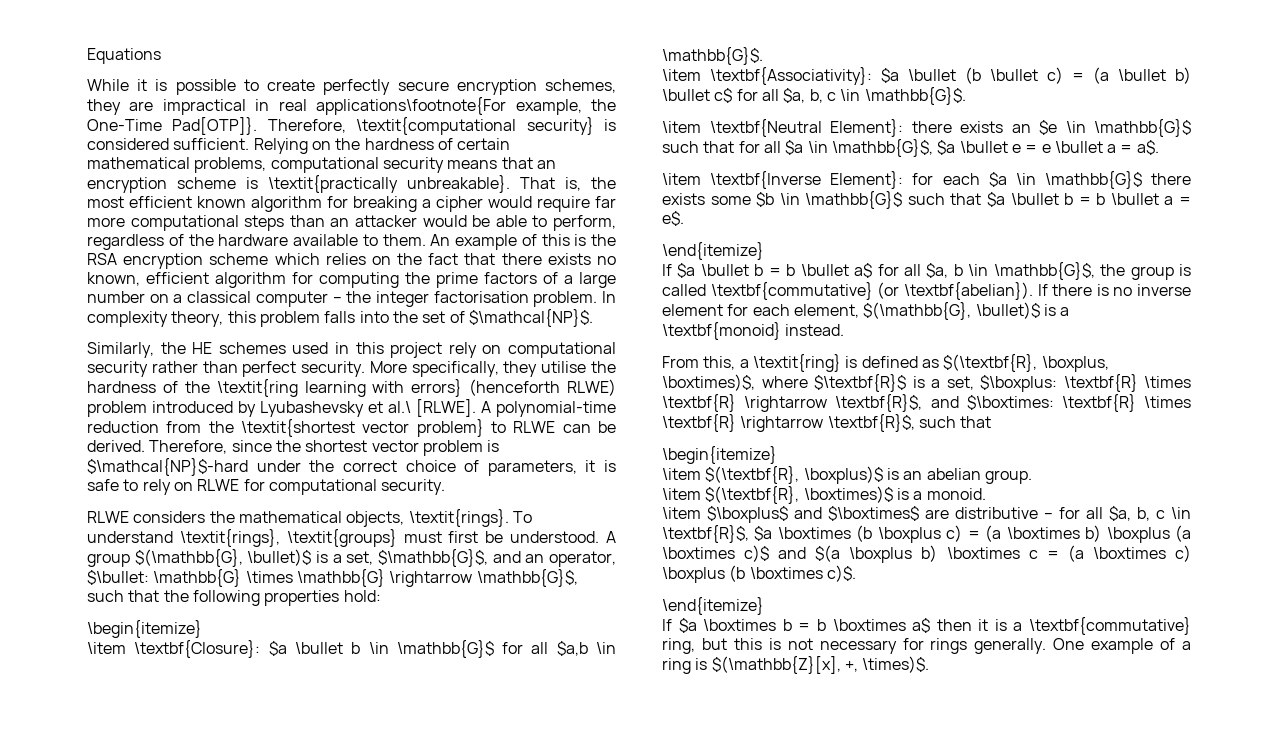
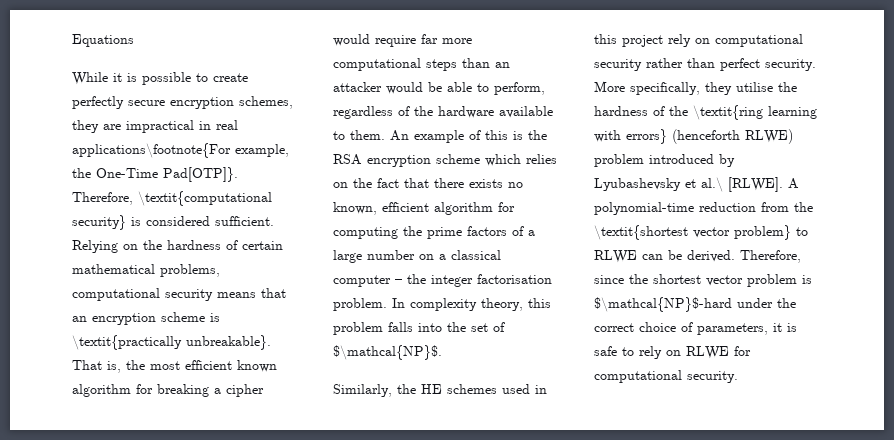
[87,509,532,527] [87,529,616,547] [87,549,616,567] [87,569,578,587] [87,590,381,606] [87,620,202,638] [87,640,617,658] [662,47,763,65] [662,67,1191,85] [662,87,966,105] [662,119,1191,137] [662,139,1159,157] [662,171,1191,189] [662,191,1191,209] [662,211,684,226] [662,242,764,260] [662,262,1191,280] [662,282,1191,300] [662,302,1070,320] [662,322,845,340] [662,354,1109,372] [662,374,1191,392] [662,394,1191,412] [662,414,992,432] [662,446,777,464] [662,466,1032,484] [662,486,986,504] [662,506,1191,523] [662,525,1191,543] [662,545,1192,563] [662,565,856,583] [662,597,764,615] [662,617,1191,635] [662,638,1191,654] [662,656,930,674] // RLWE considers the mathematical objects, \textit{rings}. To understand \textit{rings}, \textit{groups} must first be understood. A group $(\mathbb{G}, \bullet)$ is a set, $\mathbb{G}$, and an operator, $\bullet: \mathbb{G} \times \mathbb{G} \rightarrow \mathbb{G}$, such that the following properties hold: // \begin{itemize} // \item \textbf{Closure}: $a \bullet b \in \mathbb{G}$ for all $a,b \in \mathbb{G}$. // \item \textbf{Associativity}: $a \bullet (b \bullet c) = (a \bullet b) \bullet c$ for all $a, b, c \in \mathbb{G}$. // \item \textbf{Neutral Element}: there exists an $e \in \mathbb{G}$ such that for all $a \in \mathbb{G}$, $a \bullet e = e \bullet a = a$. // \item \textbf{Inverse Element}: for each $a \in \mathbb{G}$ there exists some $b \in \mathbb{G}$ such that $a \bullet b = b \bullet a = e$. // \end{itemize} // If $a \bullet b = b \bullet a$ for all $a, b \in \mathbb{G}$, the group is called \textbf{commutative} (or \textbf{abelian}). If there is no inverse element for each element, $(\mathbb{G}, \bullet)$ is a \textbf{monoid} instead. // From this, a \textit{ring} is defined as $(\textbf{R}, \boxplus, \boxtimes)$, where $\textbf{R}$ is a set, $\boxplus: \textbf{R} \times \textbf{R} \rightarrow \textbf{R}$, and $\boxtimes: \textbf{R} \times \textbf{R} \rightarrow \textbf{R}$, such that // \begin{itemize} // \item $(\textbf{R}, \boxplus)$ is an abelian group. // \item $(\textbf{R}, \boxtimes)$ is a monoid. // \item $\boxplus$ and $\boxtimes$ are distributive – for all $a, b, c \in \textbf{R}$, $a \boxtimes (b \boxplus c) = (a \boxtimes b) \boxplus (a \boxtimes c)$ and $(a \boxplus b) \boxtimes c = (a \boxtimes c) \boxplus (b \boxtimes c)$. // \end{itemize} // If $a \boxtimes b = b \boxtimes a$ then it is a \textbf{commutative} ring, but this is not necessary for rings generally. One example of a ring is $(\mathbb{Z}[x], +, \times)$. -> (738, 377) none

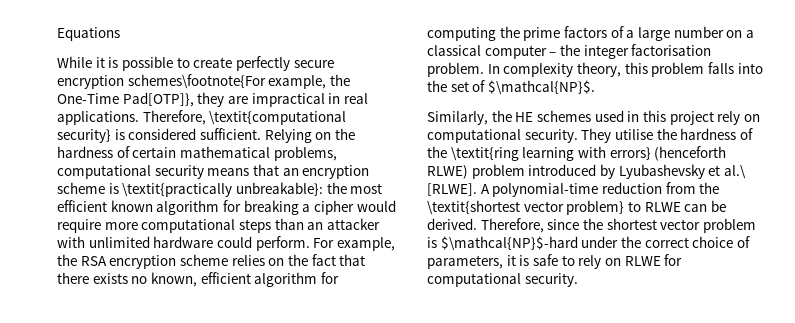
[239,96,293,109] schemes, -> [127,74,350,89] [57,92,194,107] schemes\footnote{For example, the One-Time Pad[OTP]},
[72,143,289,158] [72,167,238,182] applications\footnote{For example, the One-Time Pad[OTP]}. -> [57,111,139,125] applications.
[186,335,271,350] [72,360,121,373] unbreakable}. That is, -> [235,182,323,196] unbreakable}:
[421,34,438,44] far -> (101, 226) none
[386,82,545,95] [333,106,553,119] [333,130,523,143] would be able to perform, regardless of the hardware available to them. An example of this is -> [57,236,395,251] with unlimited hardware could perform. For example,
[485,154,521,166] which -> (228, 260) none
[594,58,816,71] [594,81,732,95] security rather than perfect security. More specifically, they -> [524,128,612,143] security. They

